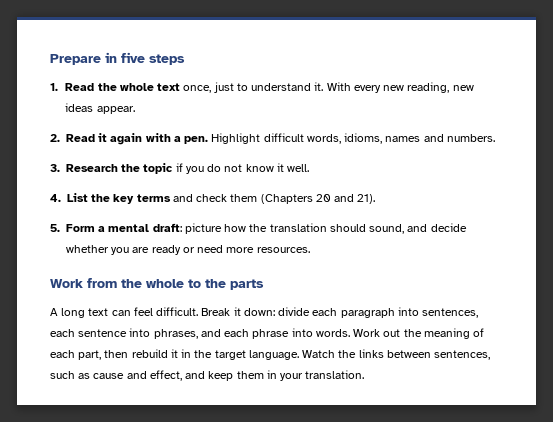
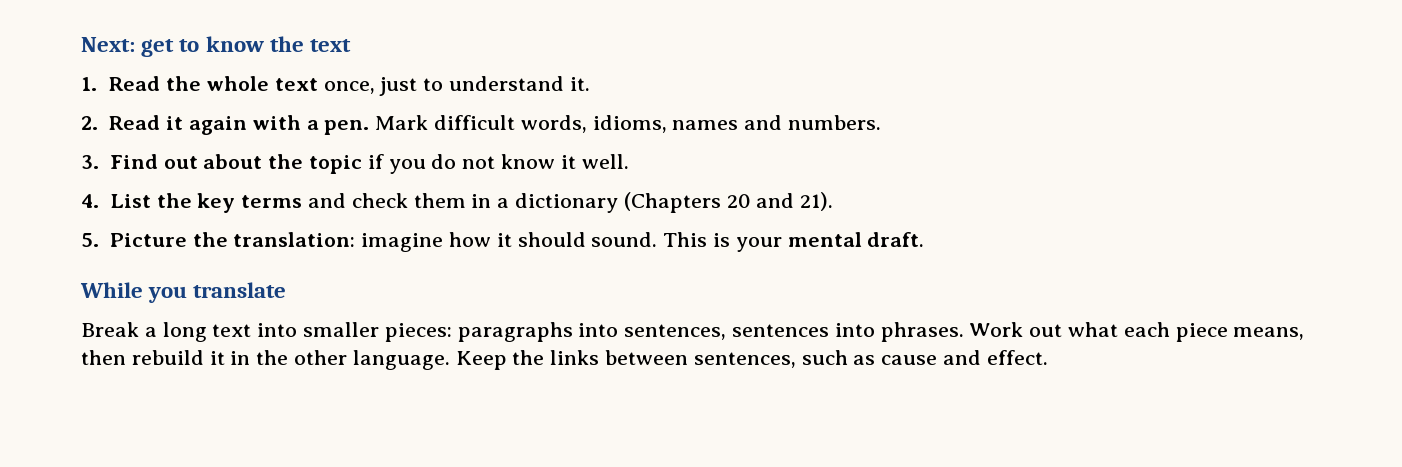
[50,52,185,65] Prepare in five steps -> [81,36,352,57] Next: get to know the text
[326,82,474,93] [65,103,135,114] With every new reading, new ideas appear. -> (590, 84) none
[211,133,261,144] Highlight -> [375,115,429,130] Mark
[66,164,118,172] Research -> [109,154,263,169] Find out about
(258, 198) none -> [471,193,618,213] in a dictionary
[66,223,467,234] [66,245,310,255] [50,278,264,290] [50,307,479,318] [50,328,485,339] [50,350,102,360] Form a mental draft: picture how the translation should sound, and decide whether you are ready or need more resources. // Work from the whole to the parts // A long text can feel difficult. Break it down: divide each paragraph into sentences, each sentence into phrases, and each phrase into words. Work out the meaning of each part, -> [109,232,925,252] [80,282,287,303] [81,322,1305,342] Picture the translation: imagine how it should sound. This is your mental draft. // While you translate // Break a long text into smaller pieces: paragraphs into sentences, sentences into phrases. Work out what each piece means,
[214,350,336,360] target language. Watch -> [294,350,507,370] other language. Keep
[149,370,365,381] effect, and keep them in your translation. -> [986,350,1048,365] effect.

